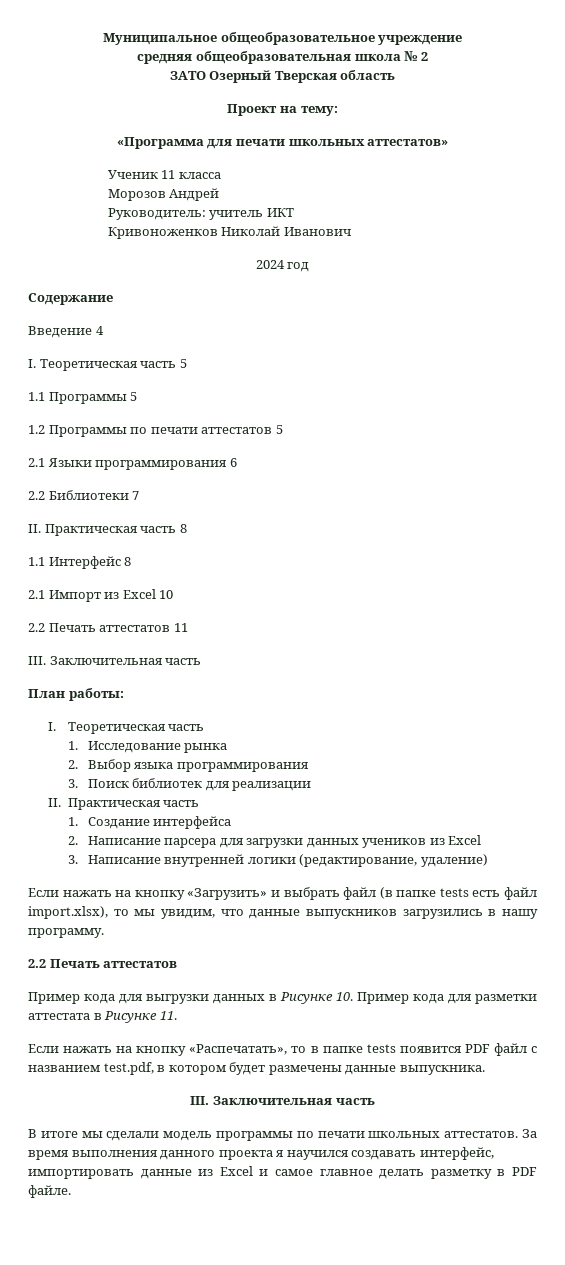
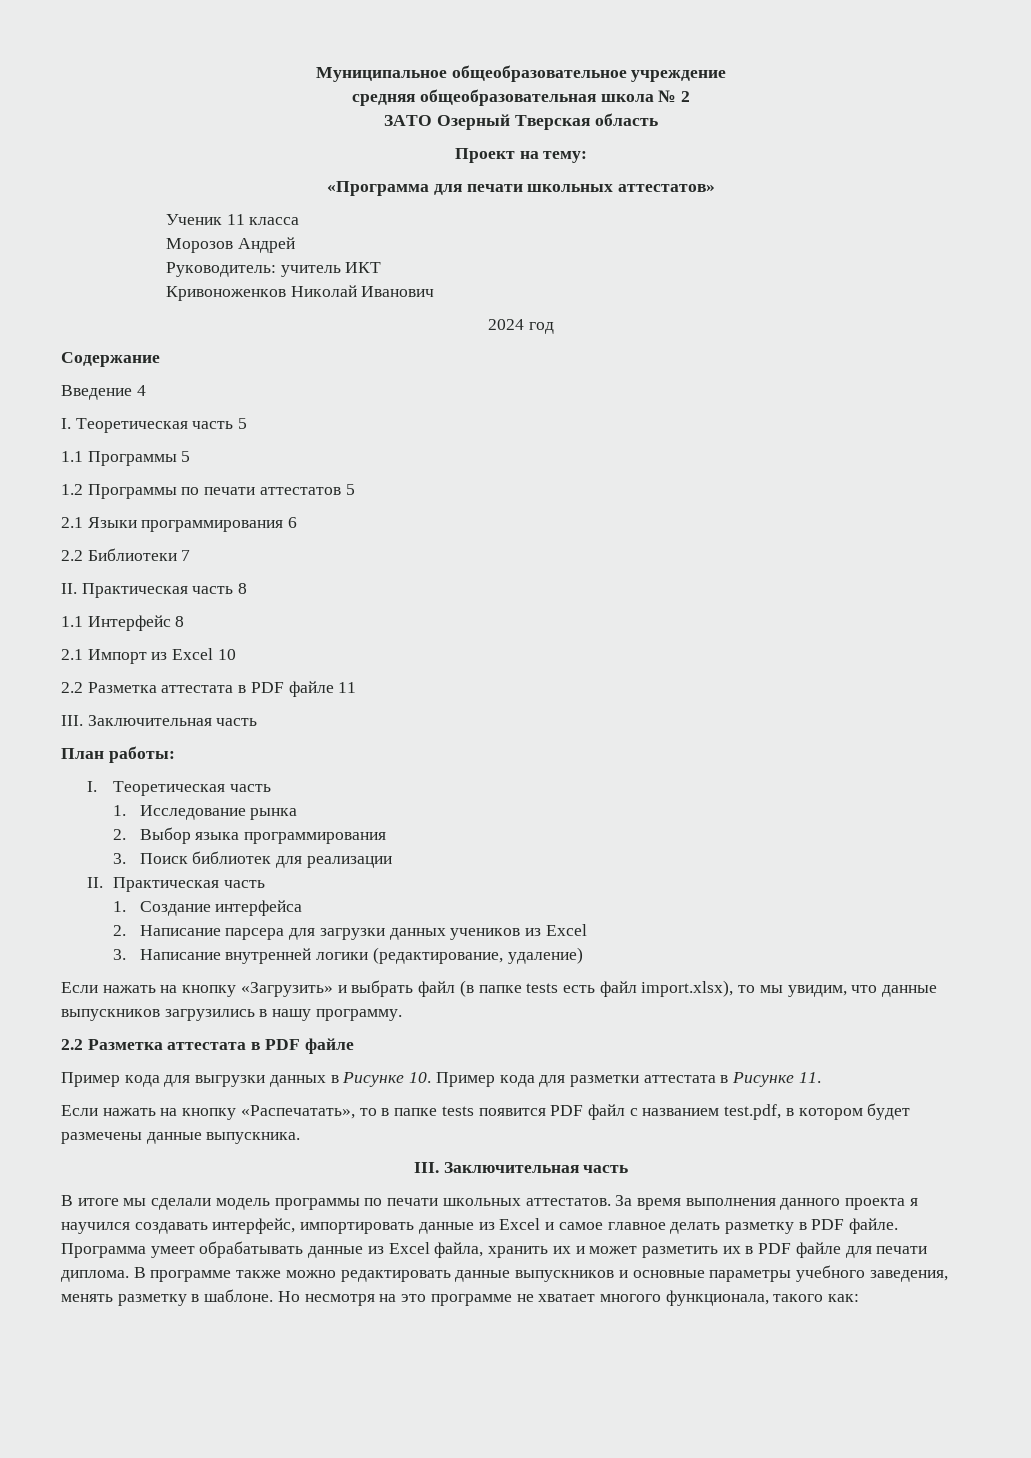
[48,623,171,632] Печать аттестатов -> [87,681,334,697] Разметка аттестата в PDF файле
[49,959,178,968] Печать аттестатов -> [87,1038,354,1054] Разметка аттестата в PDF файле
(71, 1191) none -> [61,1241,928,1258] [61,1265,948,1282] [61,1289,860,1306] Программа умеет обрабатывать данные из Excel файла, хранить их и может разметить их в PDF файле для печати диплома. В программе также можно редактировать данные выпускников и основные параметры учебного заведения, менять разметку в шаблоне. Но несмотря на это программе не хватает многого функционала, такого как:

